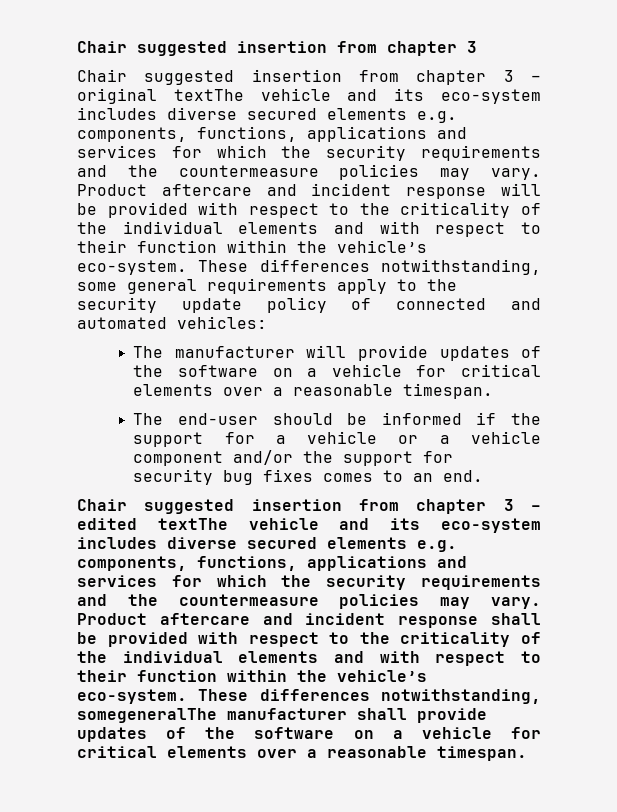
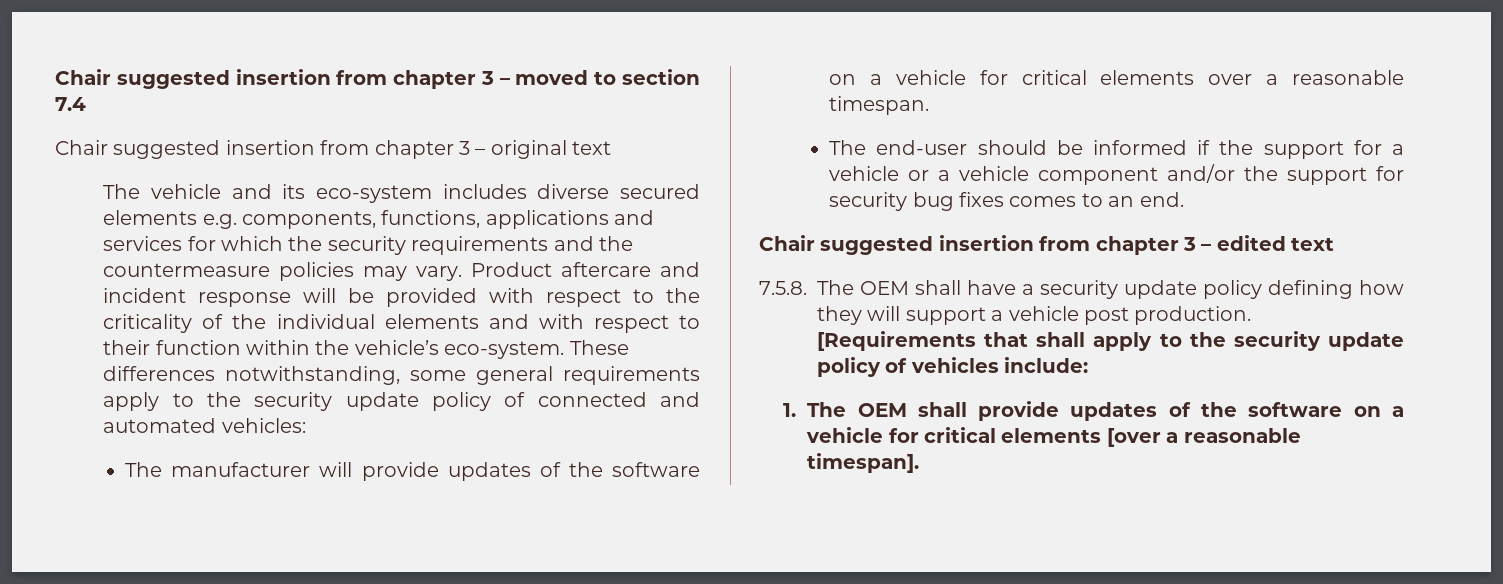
[77,41,477,56] Chair suggested insertion from chapter 3 -> [55,69,700,89] [55,97,86,111] Chair suggested insertion from chapter 3 – moved to section 7.4
[173,89,244,101] textThe -> [572,141,612,155] [103,184,141,199] text // The
[157,518,541,533] [77,537,457,552] [77,556,467,571] [77,575,541,590] [77,594,541,609] [77,613,541,628] [77,632,541,647] [77,651,541,666] [77,670,427,682] [77,689,541,704] [77,708,347,723] textThe vehicle and its eco-system includes diverse secured elements e.g. components, functions, applications and services for which the security requirements and the countermeasure policies may vary. Product aftercare and incident response shall be provided with respect to the criticality of the individual elements and with respect to their function within the vehicle’s eco-system. These differences notwithstanding, somegeneralThe manufacturer -> [1291,237,1335,251] [759,280,1404,299] [817,306,1252,325] [817,331,1404,351] [817,357,1089,377] [783,402,907,417] text // 7.5.8. The OEM shall have a security update policy defining how they will support a vehicle post production. [Requirements that shall apply to the security update policy of vehicles include: // 1. The OEM
[257,746,527,761] over a reasonable timespan. -> [1106,428,1301,447] [807,453,920,473] [over a reasonable timespan].

